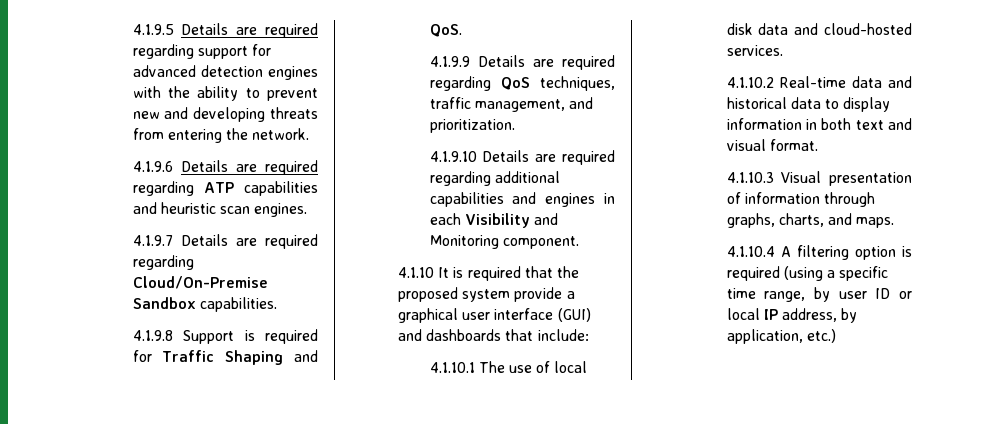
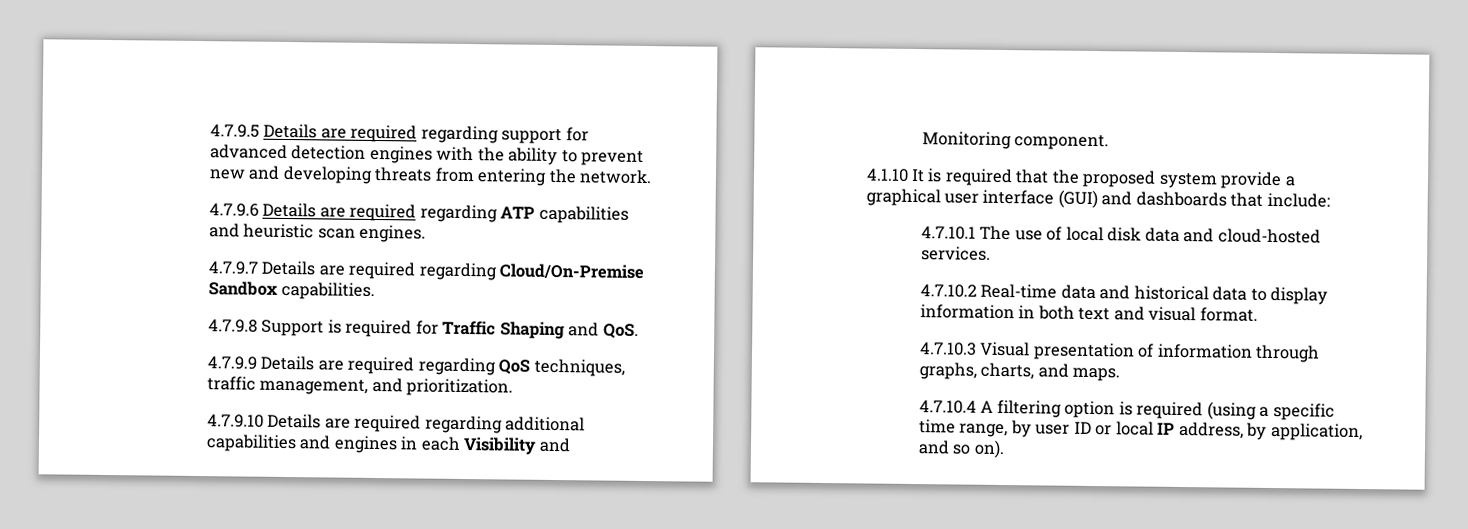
[132,24,174,35] 4.1.9.5 -> [210,124,261,138] 4.7.9.5
[132,161,173,172] 4.1.9.6 -> [209,203,260,217] 4.7.9.6
[132,235,173,246] 4.1.9.7 -> [208,261,260,275] 4.7.9.7
[132,330,173,341] 4.1.9.8 -> [208,319,259,333] 4.7.9.8
[429,56,470,67] 4.1.9.9 -> [207,356,258,370] 4.7.9.9
[429,151,477,162] 4.1.9.10 -> [207,414,265,428] 4.7.9.10
[429,362,475,373] 4.1.10.1 -> [921,226,977,240] 4.7.10.1
[726,77,774,88] 4.1.10.2 -> [920,284,978,298] 4.7.10.2
[726,172,774,183] 4.1.10.3 -> [919,342,978,356] 4.7.10.3
[726,246,775,257] 4.1.10.4 -> [919,400,978,414] 4.7.10.4
[806,329,836,343] etc.) -> [918,439,1005,459] and so on).

